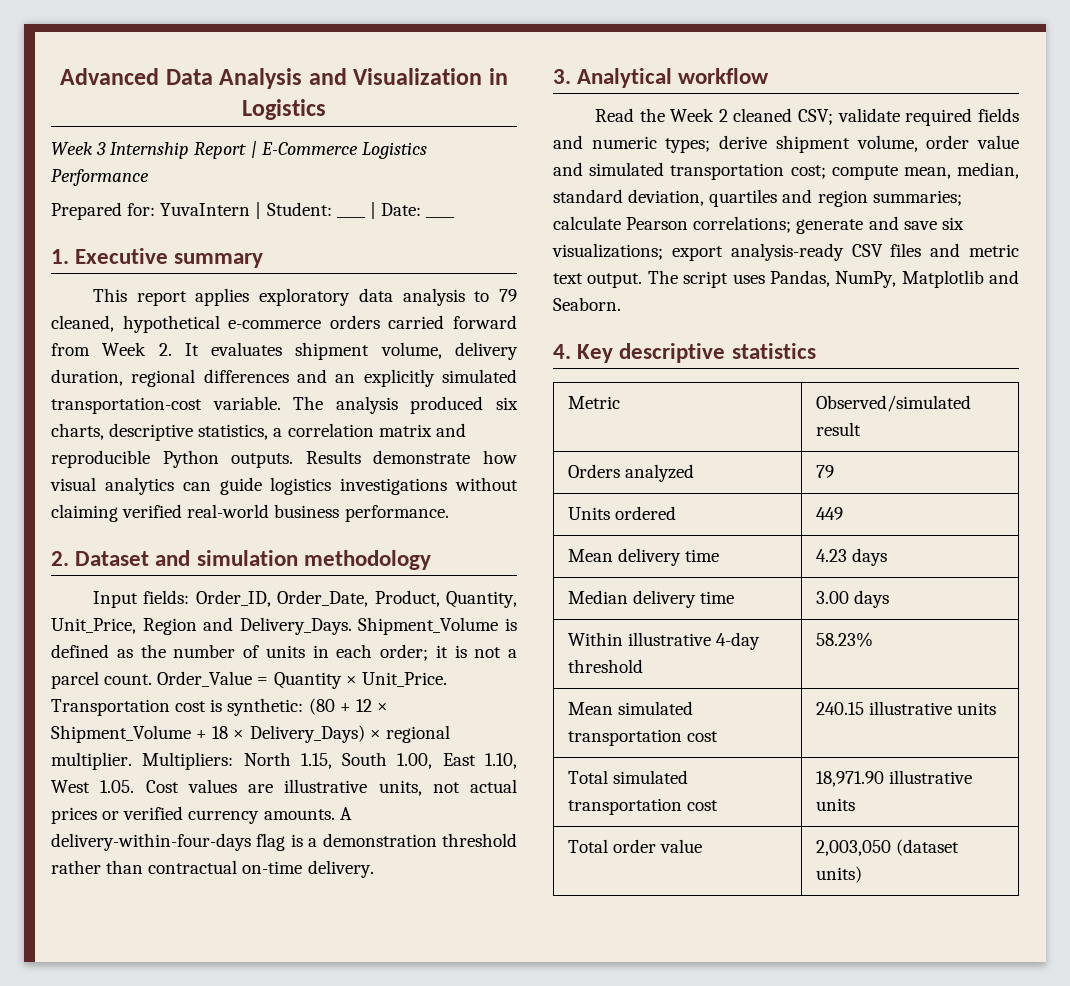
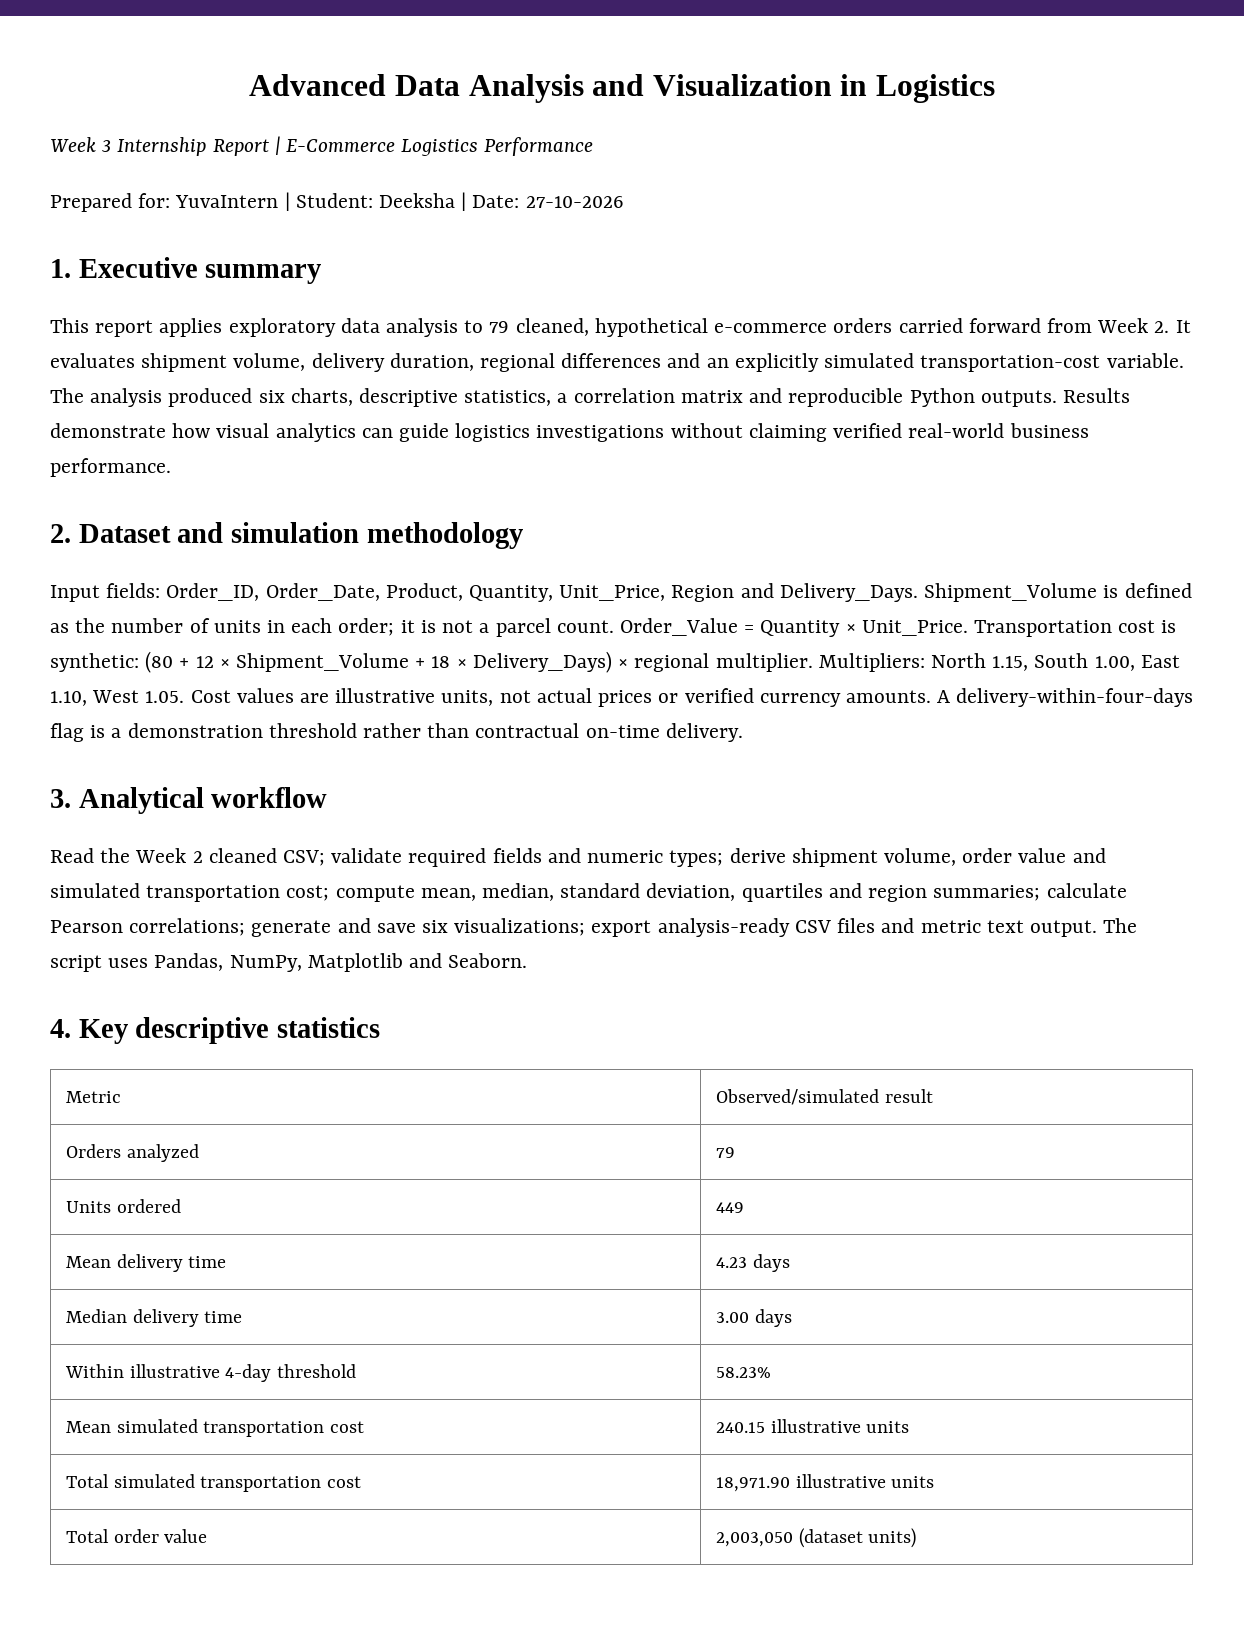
[336,216,366,218] ____ -> [379,193,456,208] Deeksha
[426,216,456,218] ____ -> [525,196,624,208] 27-10-2026

